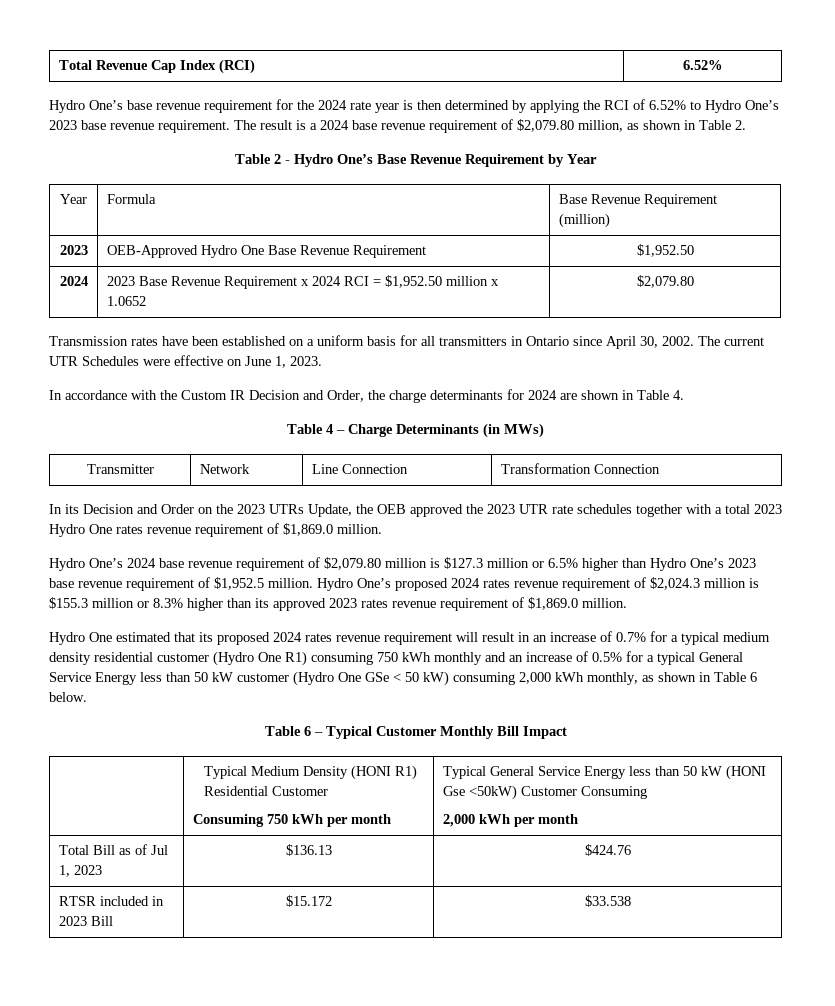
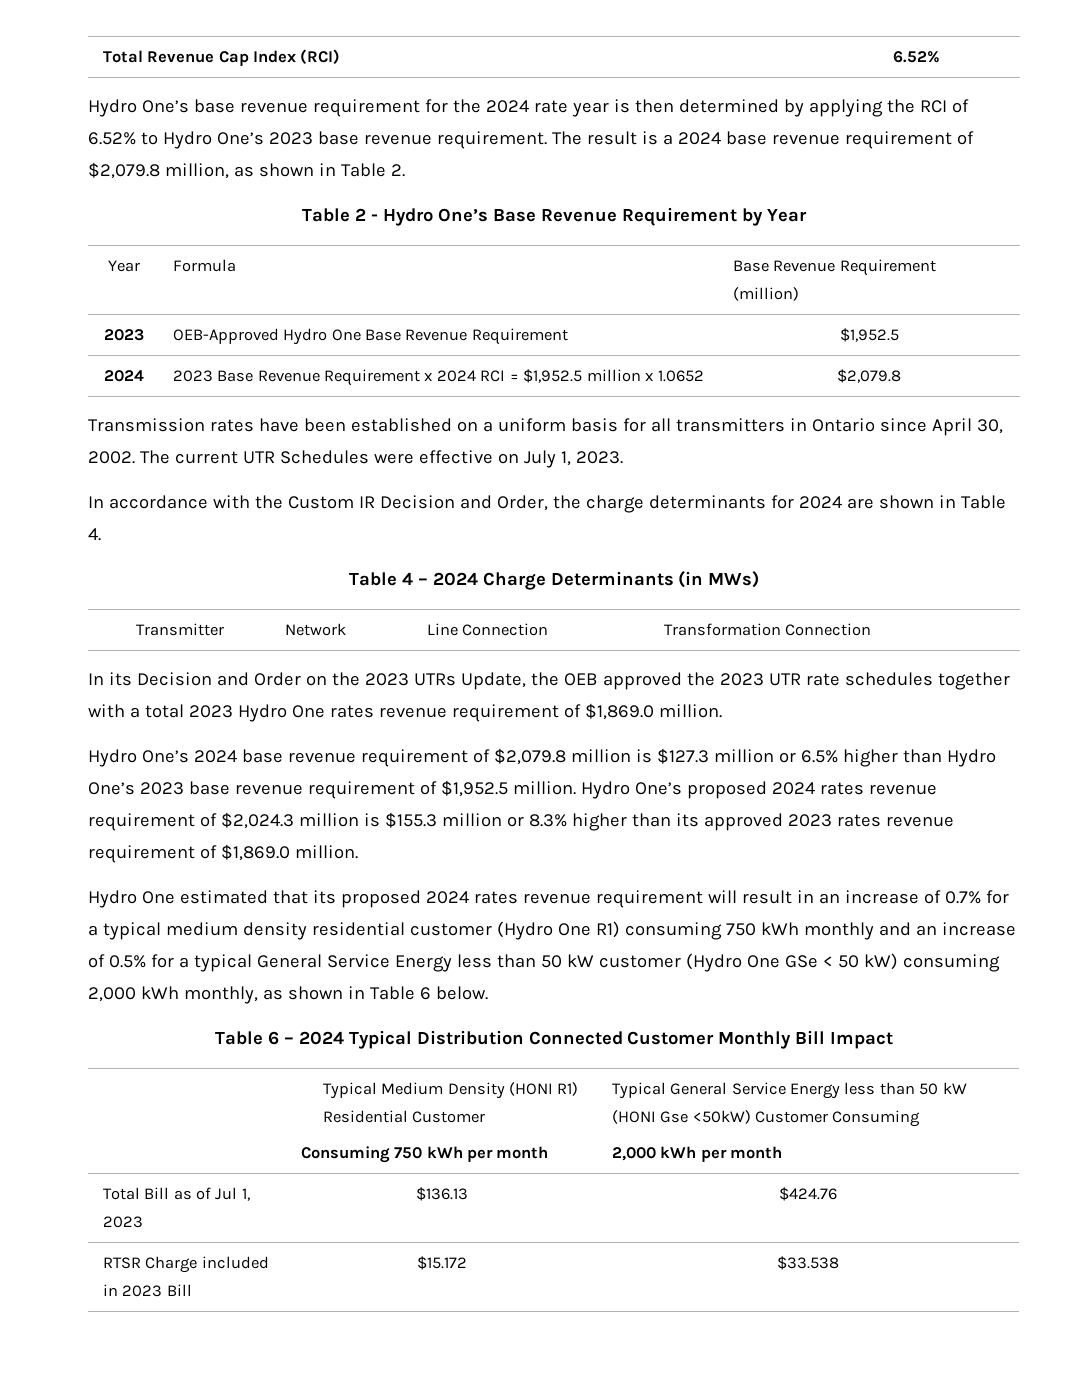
[517,119,574,132] $2,079.80 -> [88,162,160,179] $2,079.8
[636,244,694,257] $1,952.50 -> [839,328,899,342] $1,952.5
[384,275,442,288] $1,952.50 -> [523,369,583,383] $1,952.5
[636,275,694,288] $2,079.80 -> [837,369,901,383] $2,079.8
[245,356,271,366] June -> [523,450,556,468] July
(345, 432) none -> [432,572,478,586] 2024
[324,557,381,570] $2,079.80 -> [493,748,566,765] $2,079.8
[325,726,372,739] Typical -> [298,1030,623,1049] 2024 Typical Distribution Connected
(96, 901) none -> [145,1256,198,1273] Charge

